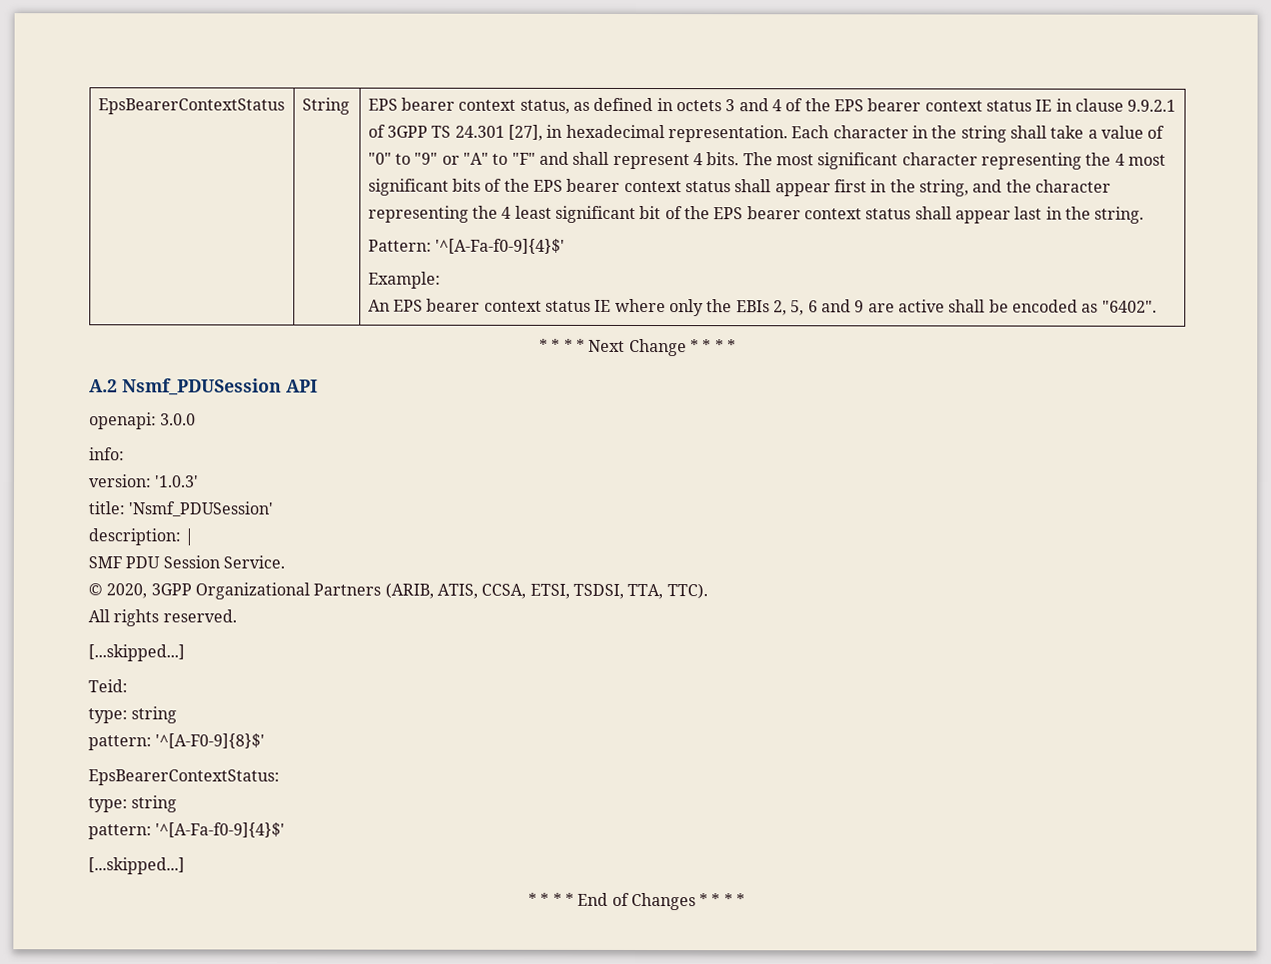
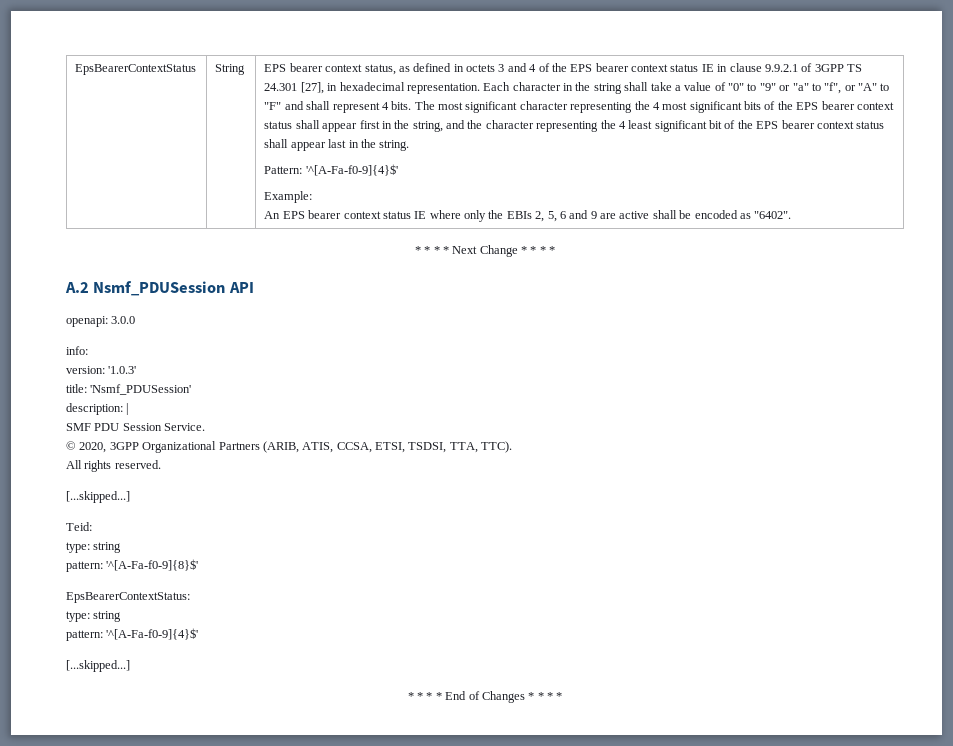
(460, 160) none -> [792,82,856,94] "a" to "f", or
[155,733,266,749] '^[A-F0-9]{8}$' -> [106,559,199,571] '^[A-Fa-f0-9]{8}$'

